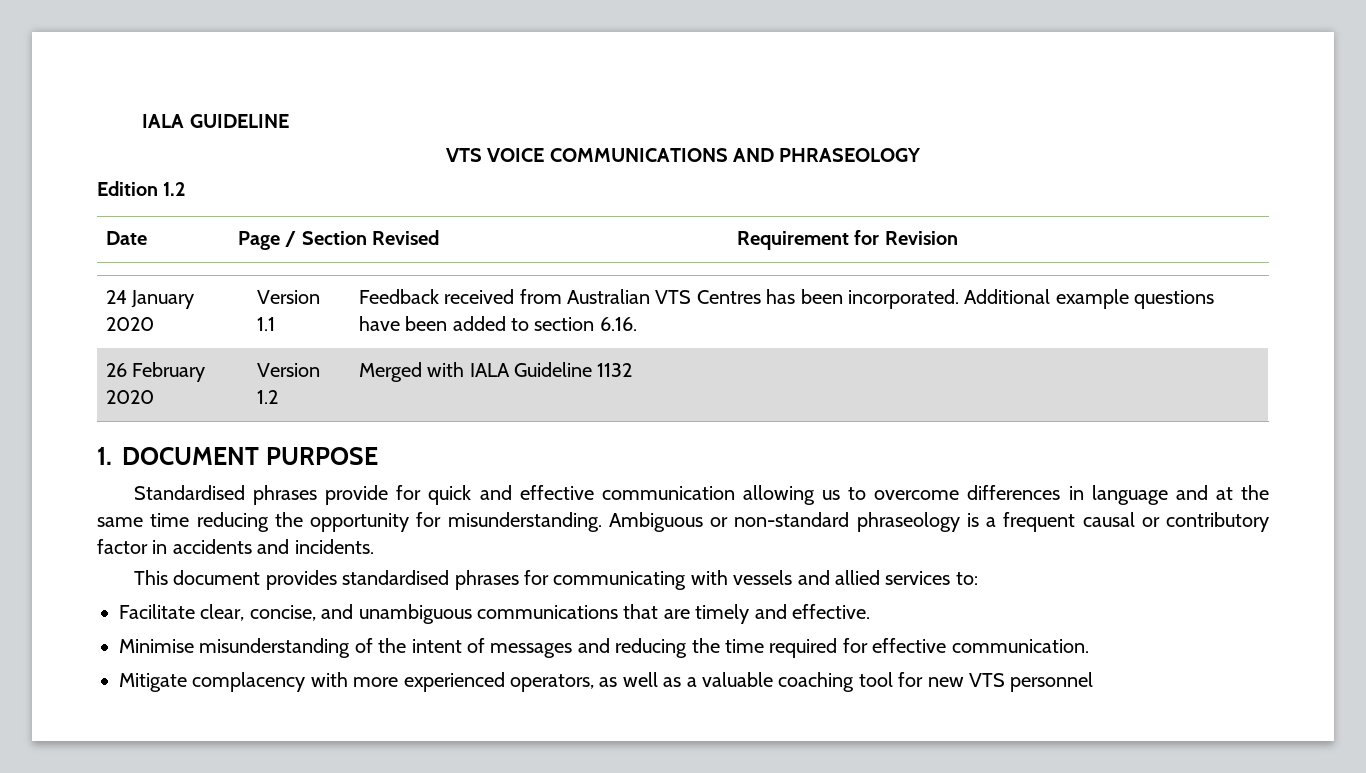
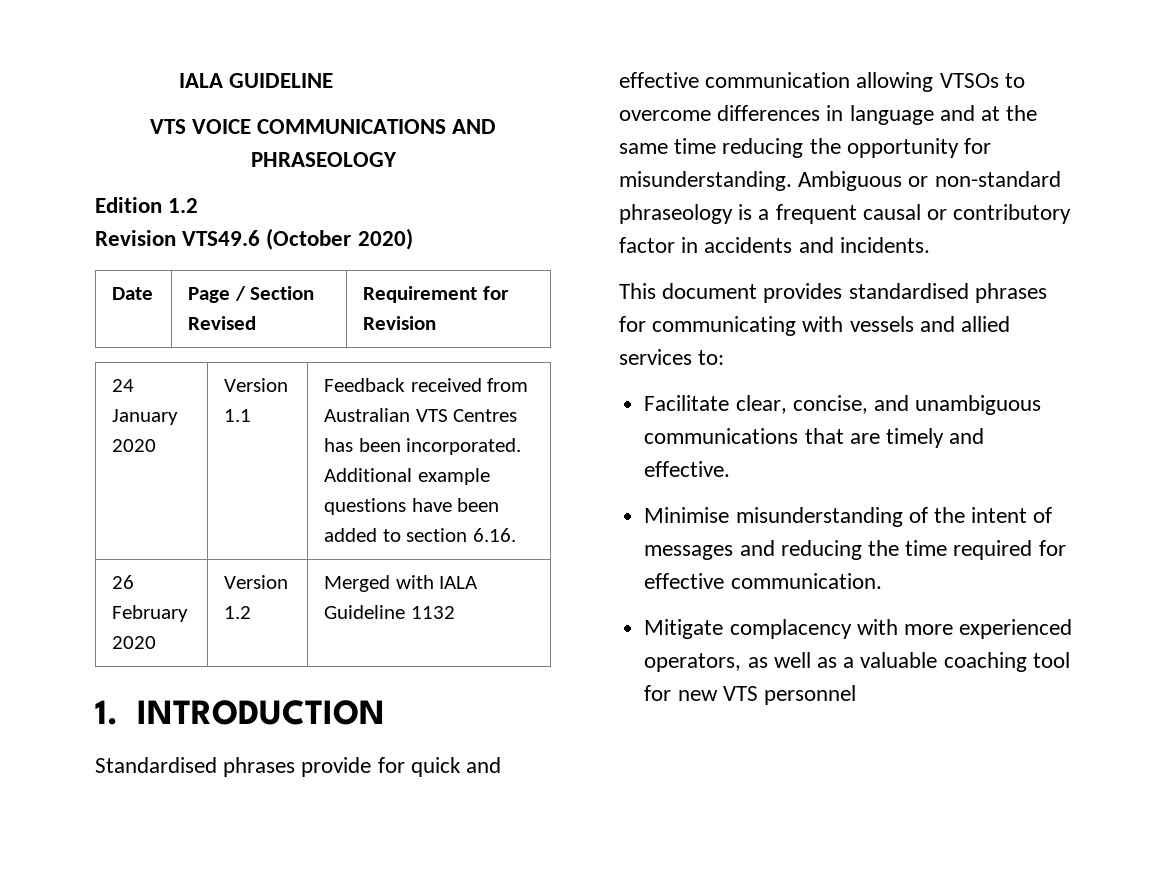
(187, 189) none -> [95,228,413,250] // Revision VTS49.6 (October 2020)
[122,447,378,465] DOCUMENT PURPOSE -> [137,700,386,725] INTRODUCTION
[822,490,841,500] us -> [939,73,999,88] VTSOs

